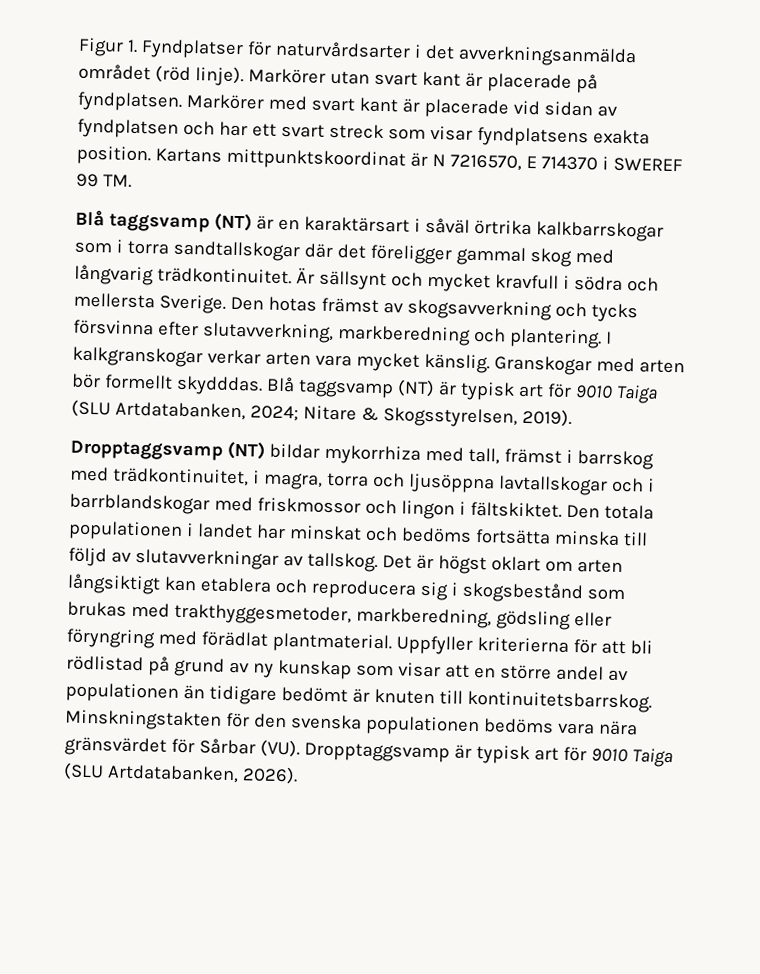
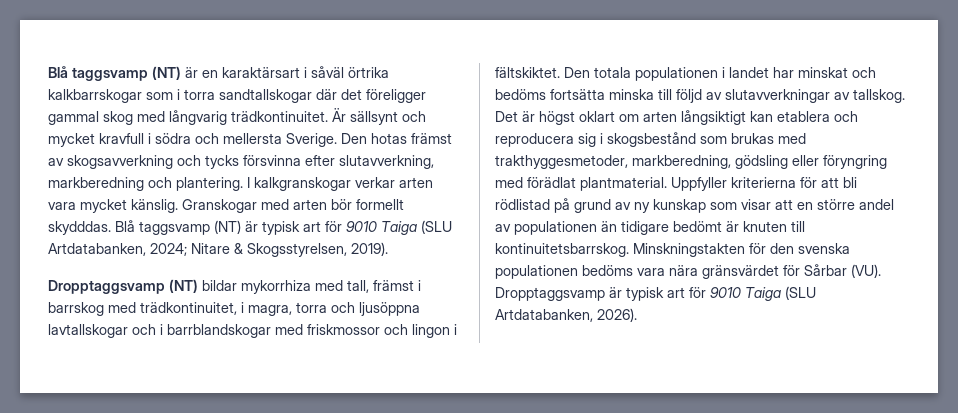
[78,37,637,68] [78,63,598,94] [77,91,617,119] [77,118,650,148] [76,145,683,173] [76,173,132,188] Figur 1. Fyndplatser för naturvårdsarter i det avverkningsanmälda området (röd linje). Markörer utan svart kant är placerade på fyndplatsen. Markörer med svart kant är placerade vid sidan av fyndplatsen och har ett svart streck som visar fyndplatsens exakta position. Kartans mittpunktskoordinat är N 7216570, E 714370 i SWEREF 99 TM. // -> (48, 72) none

